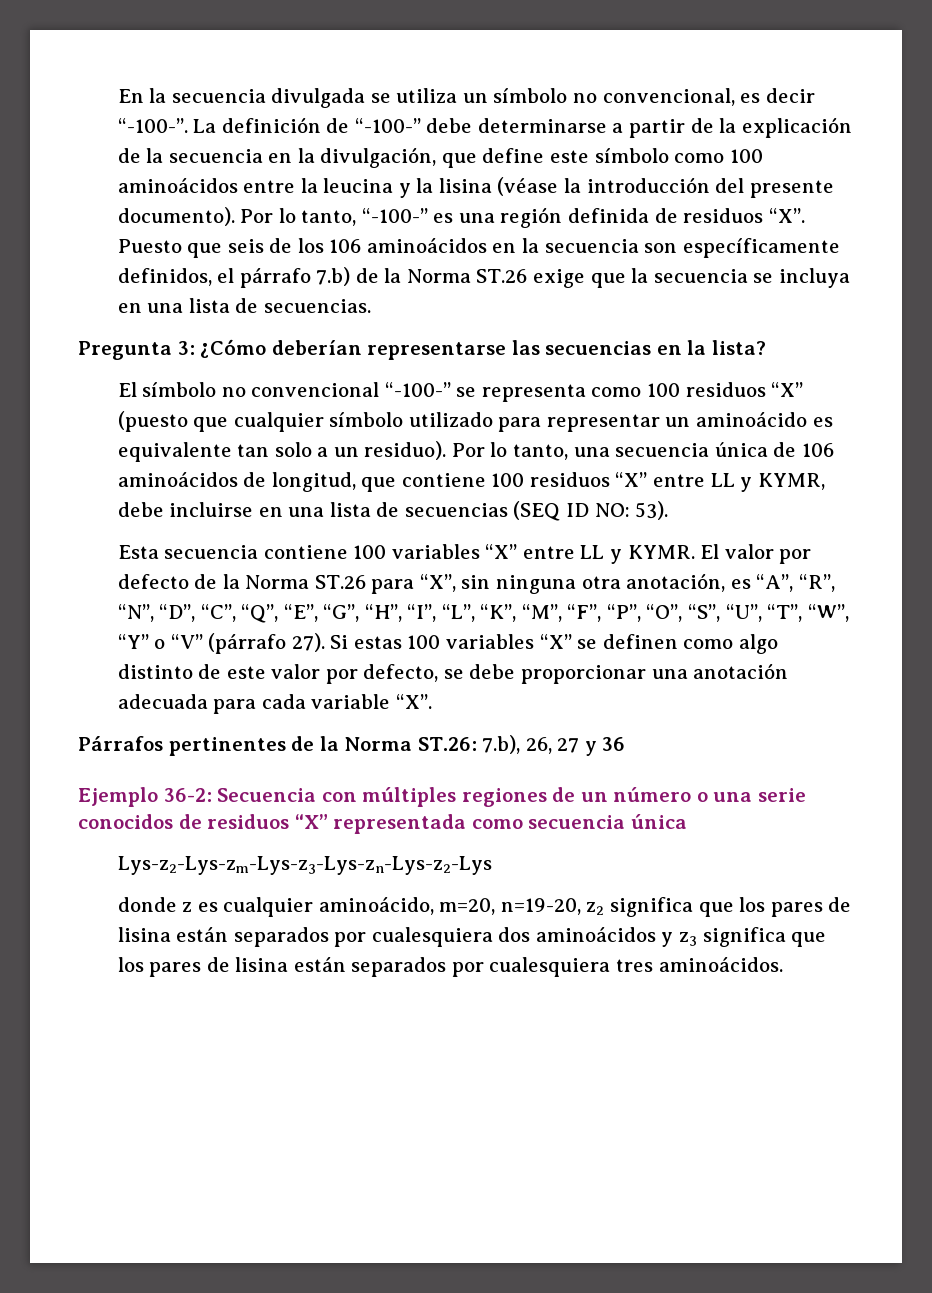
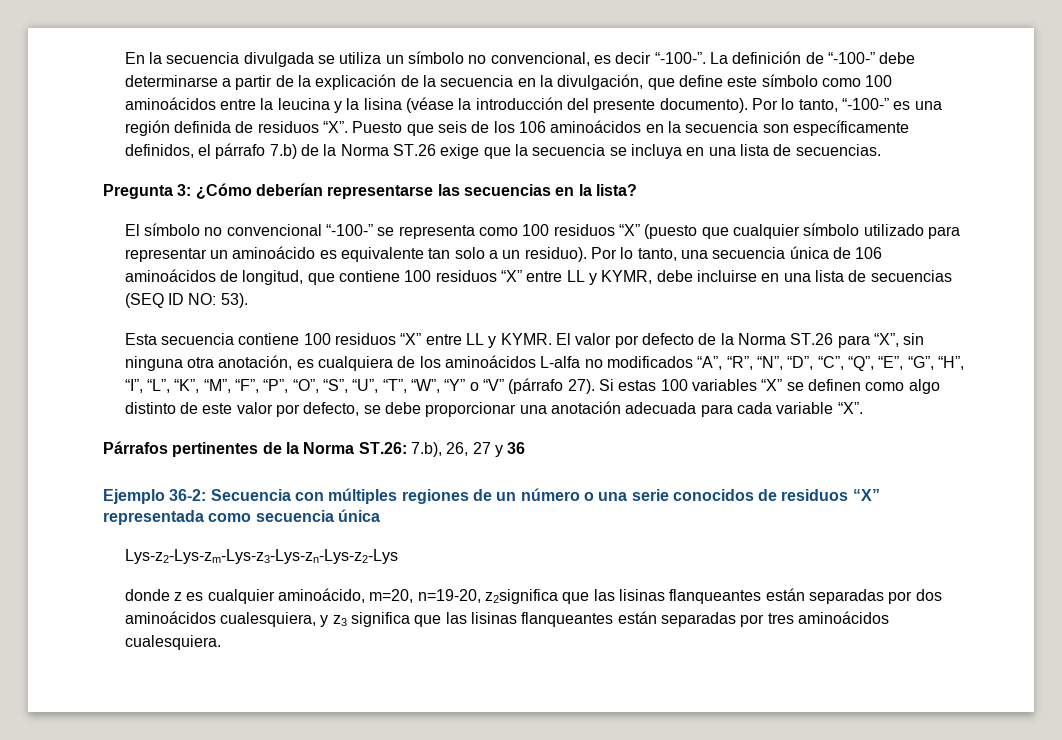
[391,544,480,559] variables -> [335,333,397,345] residuos
(751, 584) none -> [318,355,694,371] cualquiera de los aminoácidos L-alfa no modificados
[586,897,852,917] [117,927,493,947] z2 significa que los pares de lisina están separados por cualesquiera -> [485,588,913,604] z2significa que las lisinas flanqueantes están separadas por
(656, 934) none -> [220,612,317,627] cualesquiera,
[117,957,783,977] los pares de lisina están separados por cualesquiera tres aminoácidos. -> [445,611,889,627] [124,635,221,650] las lisinas flanqueantes están separadas por tres aminoácidos cualesquiera.

